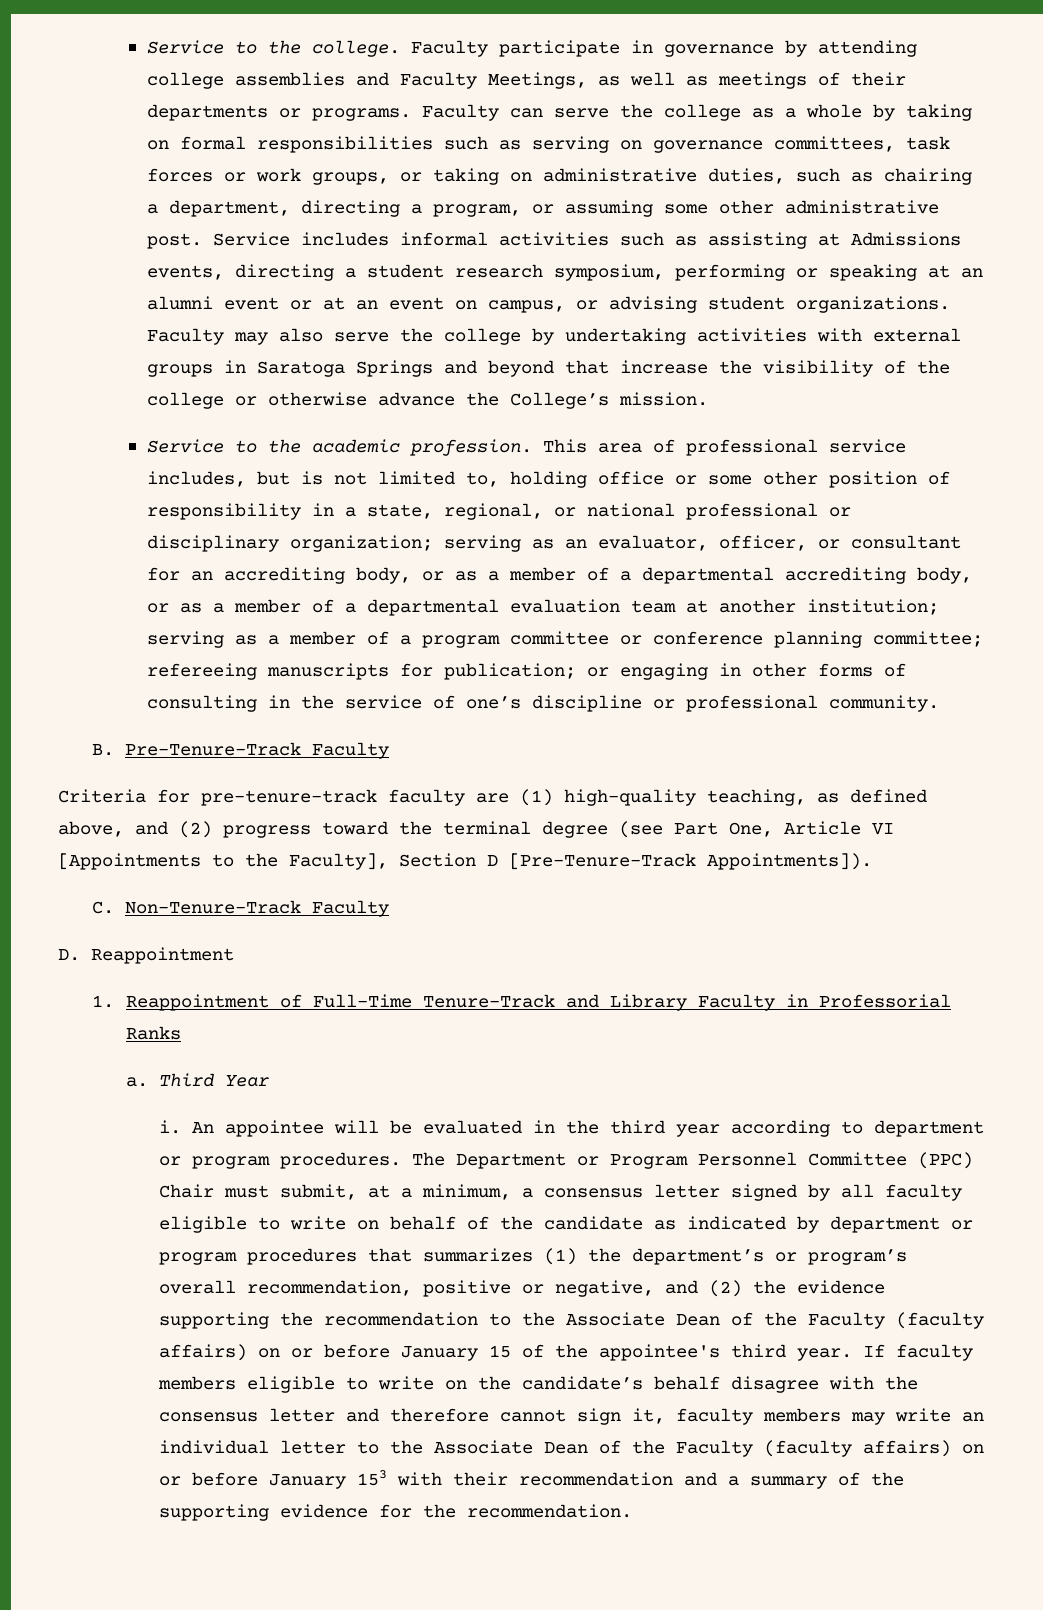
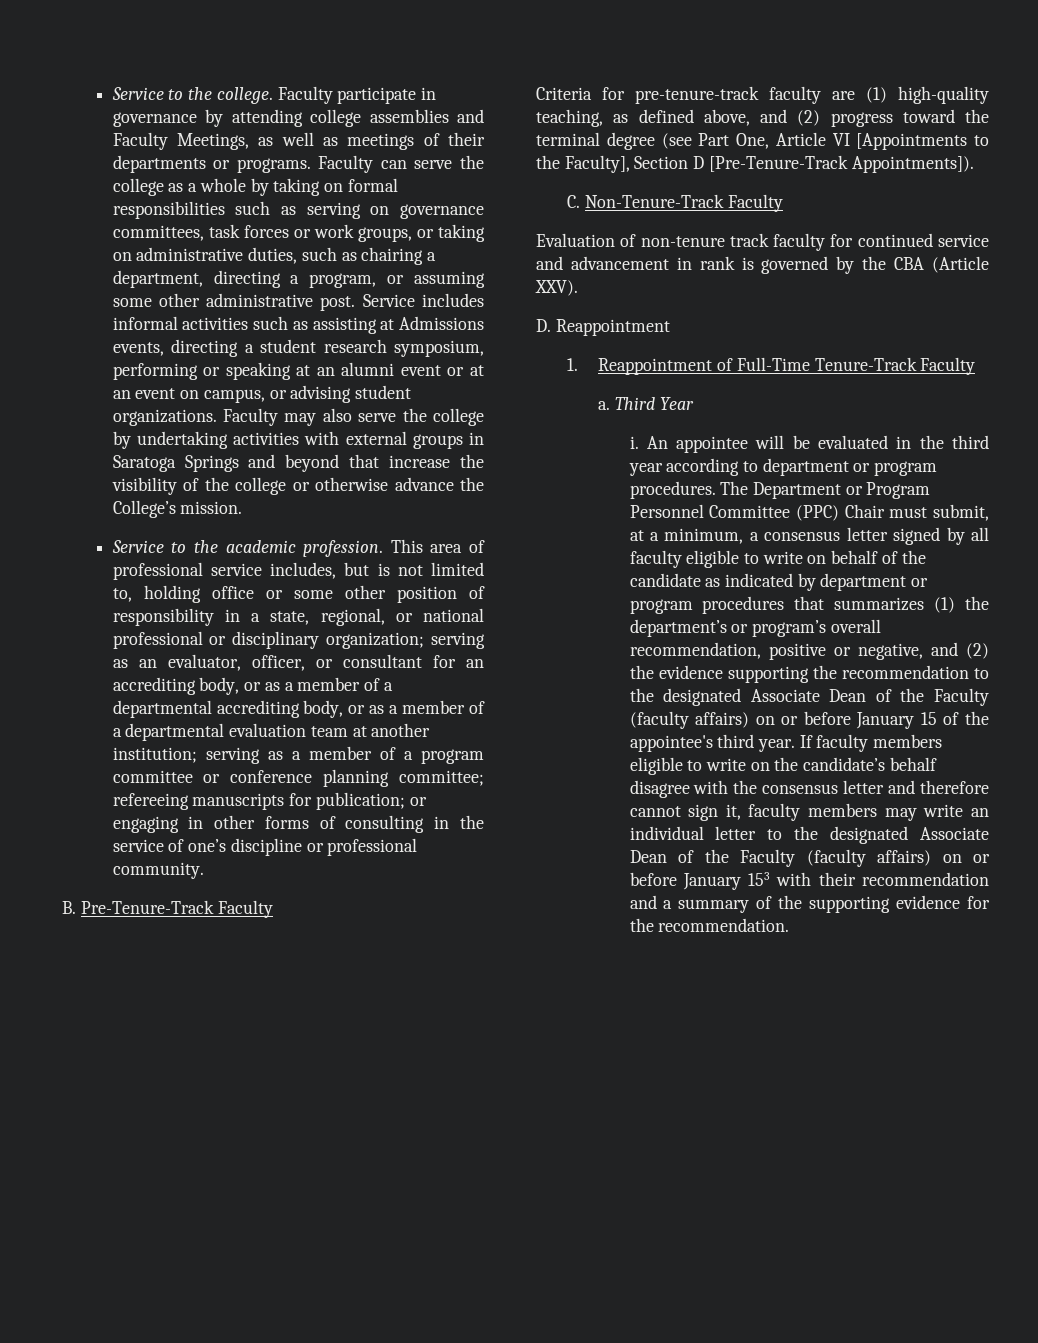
(389, 908) none -> [536,233,989,251] [536,256,990,274] [535,280,578,296] // Evaluation of non-tenure track faculty for continued service and advancement in rank is governed by the CBA (Article XXV).
[565,994,951,1011] [125,1026,181,1040] and Library Faculty in Professorial Ranks -> [920,357,976,375] Faculty
(556, 1319) none -> [663,688,742,706] designated
(424, 1447) none -> [830,826,909,844] designated

